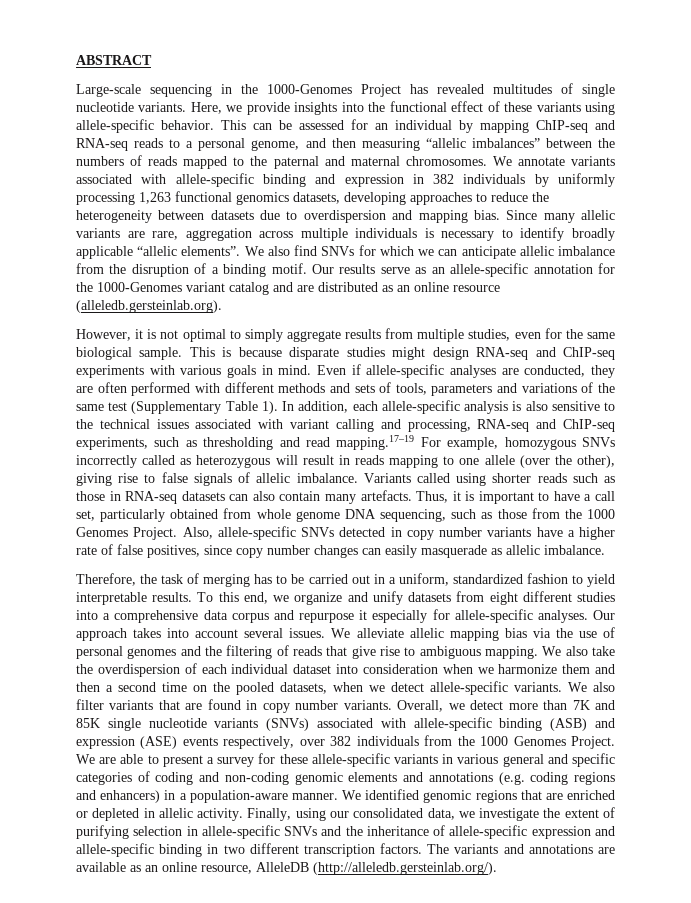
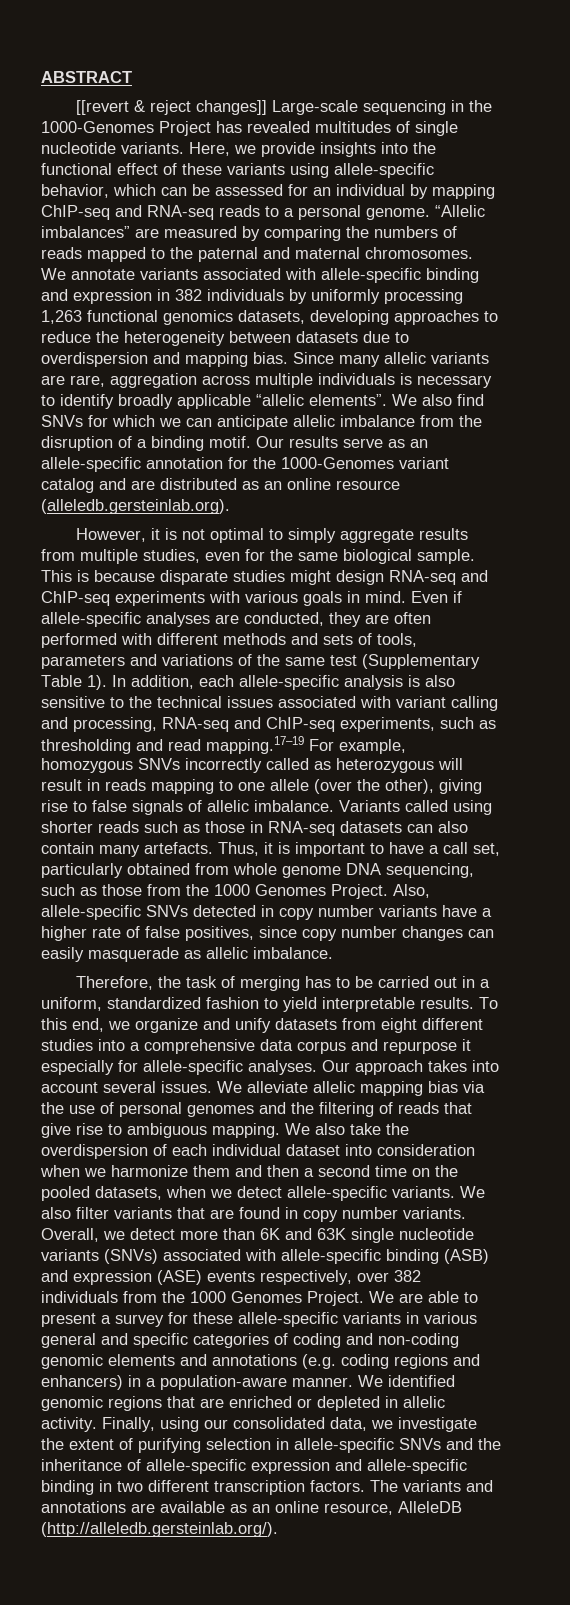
(152, 60) none -> [75,100,267,115] [[revert & reject changes]]
[161,120,246,130] behavior. This -> [41,184,156,198] behavior, which
[251,138,592,151] genome, and then measuring “allelic imbalances” between -> [366,205,485,220] [41,226,341,241] genome. “Allelic imbalances” are measured by comparing
[572,700,615,710] [76,718,100,728] 7K and 85K -> [260,1228,346,1240] 6K and 63K

